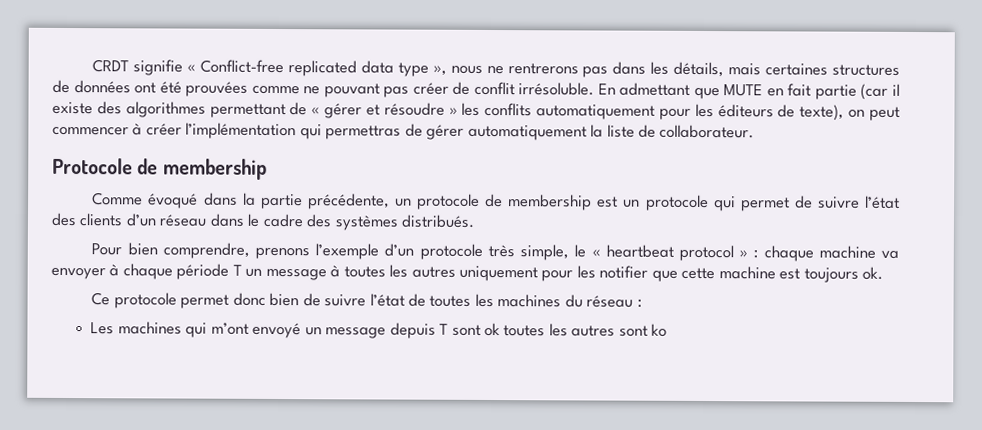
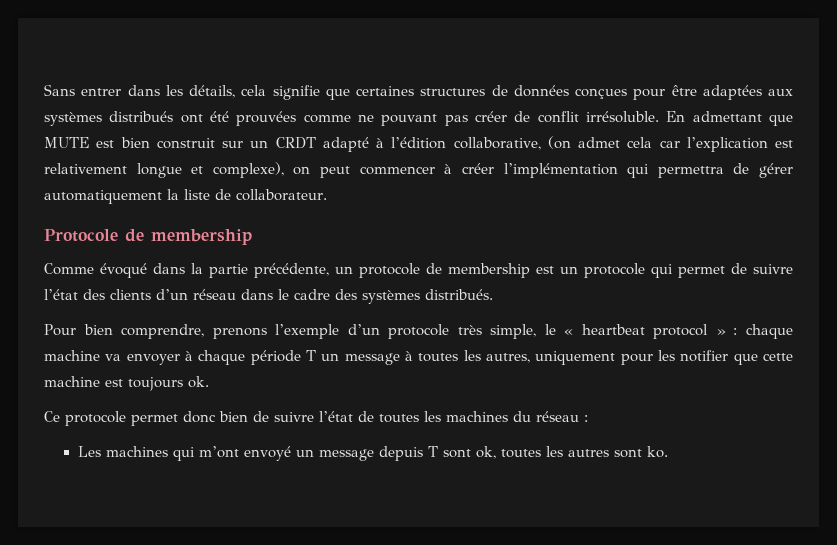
[92,59,901,78] [52,79,131,94] CRDT signifie « Conflict-free replicated data type », nous ne rentrerons pas dans les détails, mais certaines structures de données -> [44,84,793,100] [44,111,174,126] Sans entrer dans les détails, cela signifie que certaines structures de données conçues pour être adaptées aux systèmes distribués
[766,83,900,100] [52,101,845,121] en fait partie (car il existe des algorithmes permettant de « gérer et résoudre » les conflits automatiquement pour les éditeurs de texte), -> [96,136,793,152] [44,162,284,178] est bien construit sur un CRDT adapté à l’édition collaborative, (on admet cela car l’explication est relativement longue et complexe),
[325,125,402,140] permettras -> [657,166,724,178] permettra
[411,266,456,278] autres -> [485,353,530,363] autres,
[484,322,501,337] ok -> [475,446,496,459] ok,
[651,323,668,337] ko -> [646,446,668,458] ko.

